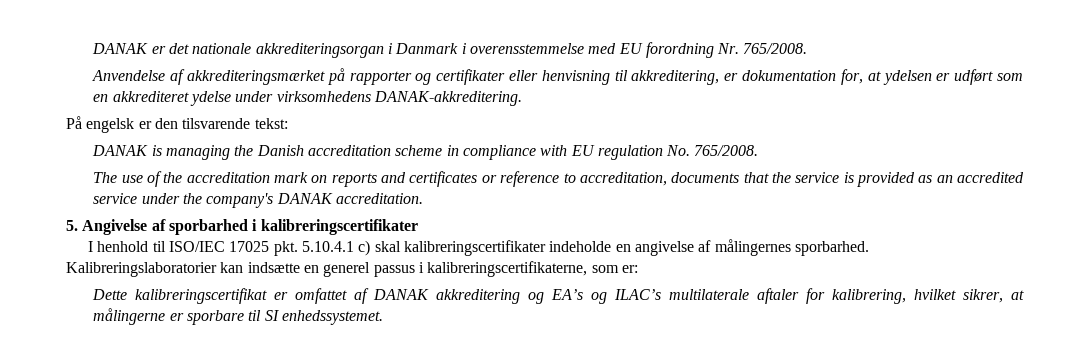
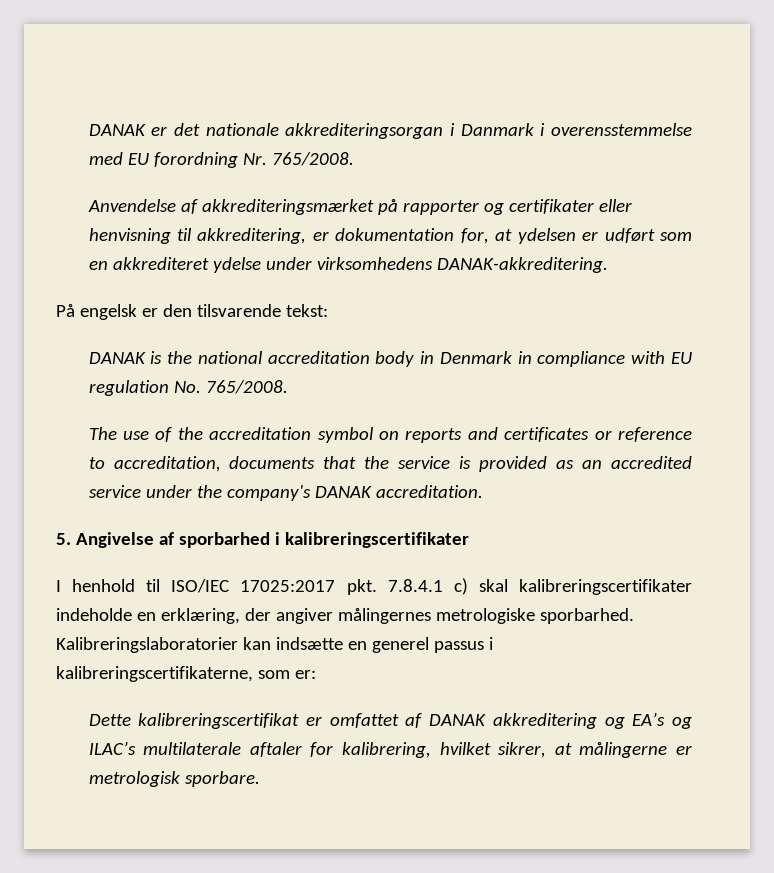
[165,145,443,160] managing the Danish accreditation scheme -> [167,351,512,367] the national accreditation body in Denmark
[274,172,309,183] mark -> [317,427,374,443] symbol
[229,241,355,256] 17025 pkt. 5.10.4.1 -> [240,579,443,595] 17025:2017 pkt. 7.8.4.1
[634,239,791,256] angivelse af målingernes -> [160,608,535,624] erklæring, der angiver målingernes metrologiske
[186,310,383,325] sporbare til SI enhedssystemet. -> [88,771,260,787] metrologisk sporbare.

